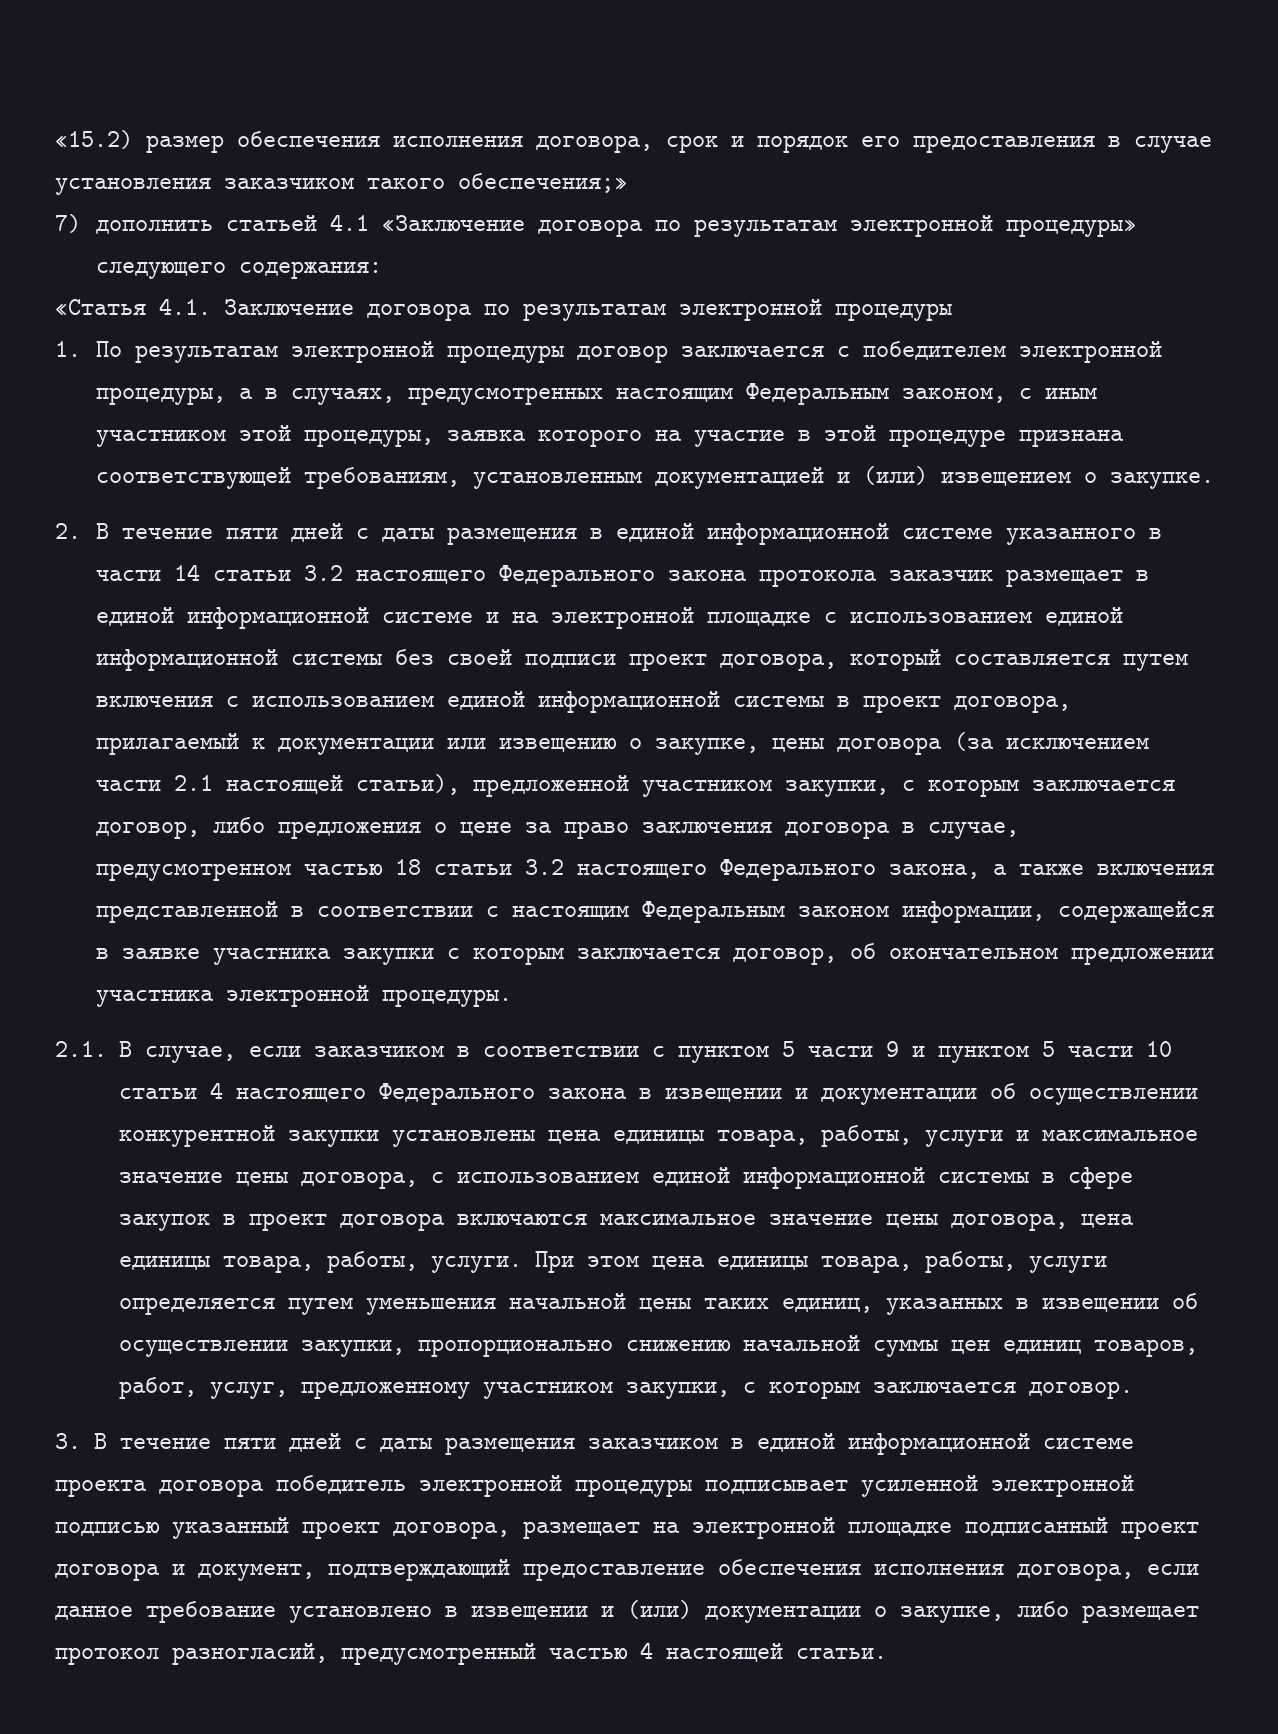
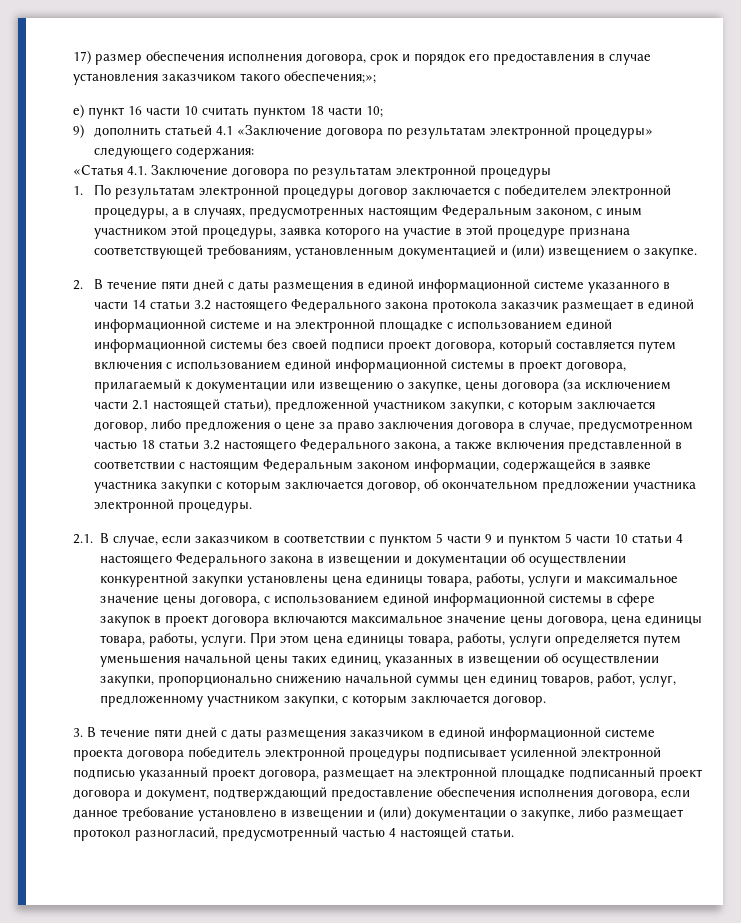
[55,130,133,149] «15.2) -> [73,50,91,64] 17)
[458,173,627,193] [55,214,81,233] обеспечения;» // 7) -> [284,71,376,84] [73,104,383,119] [73,124,84,138] обеспечения;»; // е) пункт 16 части 10 считать пунктом 18 части 10; // 9)

